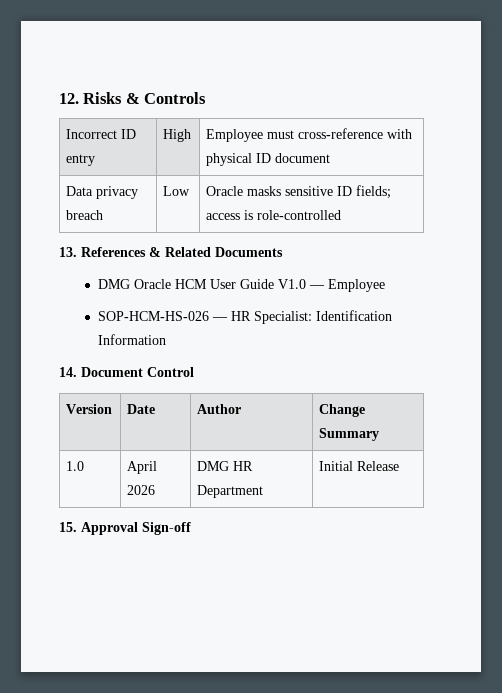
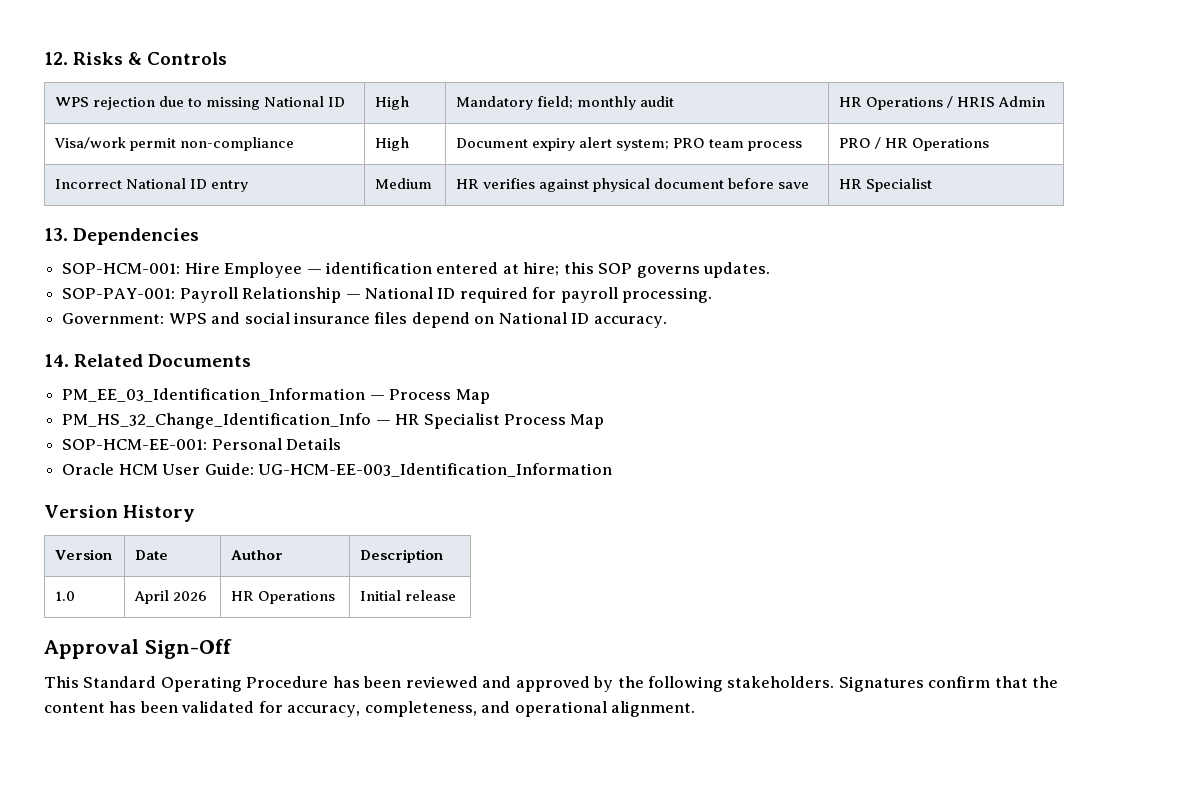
(207, 98) none -> [55,96,346,110] [375,96,410,110] [456,96,675,110] [839,96,1046,110] [54,137,295,151] [375,137,410,151] [456,137,803,151] [839,137,990,151] // WPS rejection due to missing National ID | High | Mandatory field; monthly audit | HR Operations / HRIS Admin // Visa/work permit non-compliance | High | Document expiry alert system; PRO team process | PRO / HR Operations
(118, 134) none -> [126,178,187,189] National
[163,129,192,142] [206,128,413,142] [206,153,331,166] [66,186,139,199] [66,210,104,220] [163,186,191,196] [206,185,392,199] [206,210,342,220] [59,247,283,257] [97,279,385,292] [97,310,392,324] [97,334,166,345] [59,367,194,377] High | Employee must cross-reference with physical ID document // Data privacy breach | Low | Oracle masks sensitive ID fields; access is role-controlled // 13. References & Related Documents // DMG Oracle HCM User Guide V1.0 — Employee // SOP-HCM-HS-026 — HR Specialist: Identification Information // 14. Document Control -> [375,178,433,189] [456,178,810,192] [839,178,933,192] [44,228,200,245] [62,262,771,278] [62,287,713,303] [62,312,667,328] [44,354,252,367] [62,388,490,404] [62,413,605,429] [62,438,342,450] [62,463,612,477] [44,505,196,522] Medium | HR verifies against physical document before save | HR Specialist // 13. Dependencies // SOP-HCM-001: Hire Employee — identification entered at hire; this SOP governs updates. // SOP-PAY-001: Payroll Relationship — National ID required for payroll processing. // Government: WPS and social insurance files depend on National ID accuracy. // 14. Related Documents // PM_EE_03_Identification_Information — Process Map // PM_HS_32_Change_Identification_Info — HR Specialist Process Map // SOP-HCM-EE-001: Personal Details // Oracle HCM User Guide: UG-HCM-EE-003_Identification_Information // Version History
[319,404,366,417] [319,428,380,441] Change Summary -> [360,549,444,563] Description
[197,461,254,471] [197,485,264,498] [319,461,400,471] [59,522,191,535] DMG HR Department | Initial Release // 15. Approval Sign-off -> [231,591,336,604] [360,590,457,601] [44,639,232,659] [44,676,1059,692] [44,701,696,717] HR Operations | Initial release // Approval Sign-Off // This Standard Operating Procedure has been reviewed and approved by the following stakeholders. Signatures confirm that the content has been validated for accuracy, completeness, and operational alignment.

